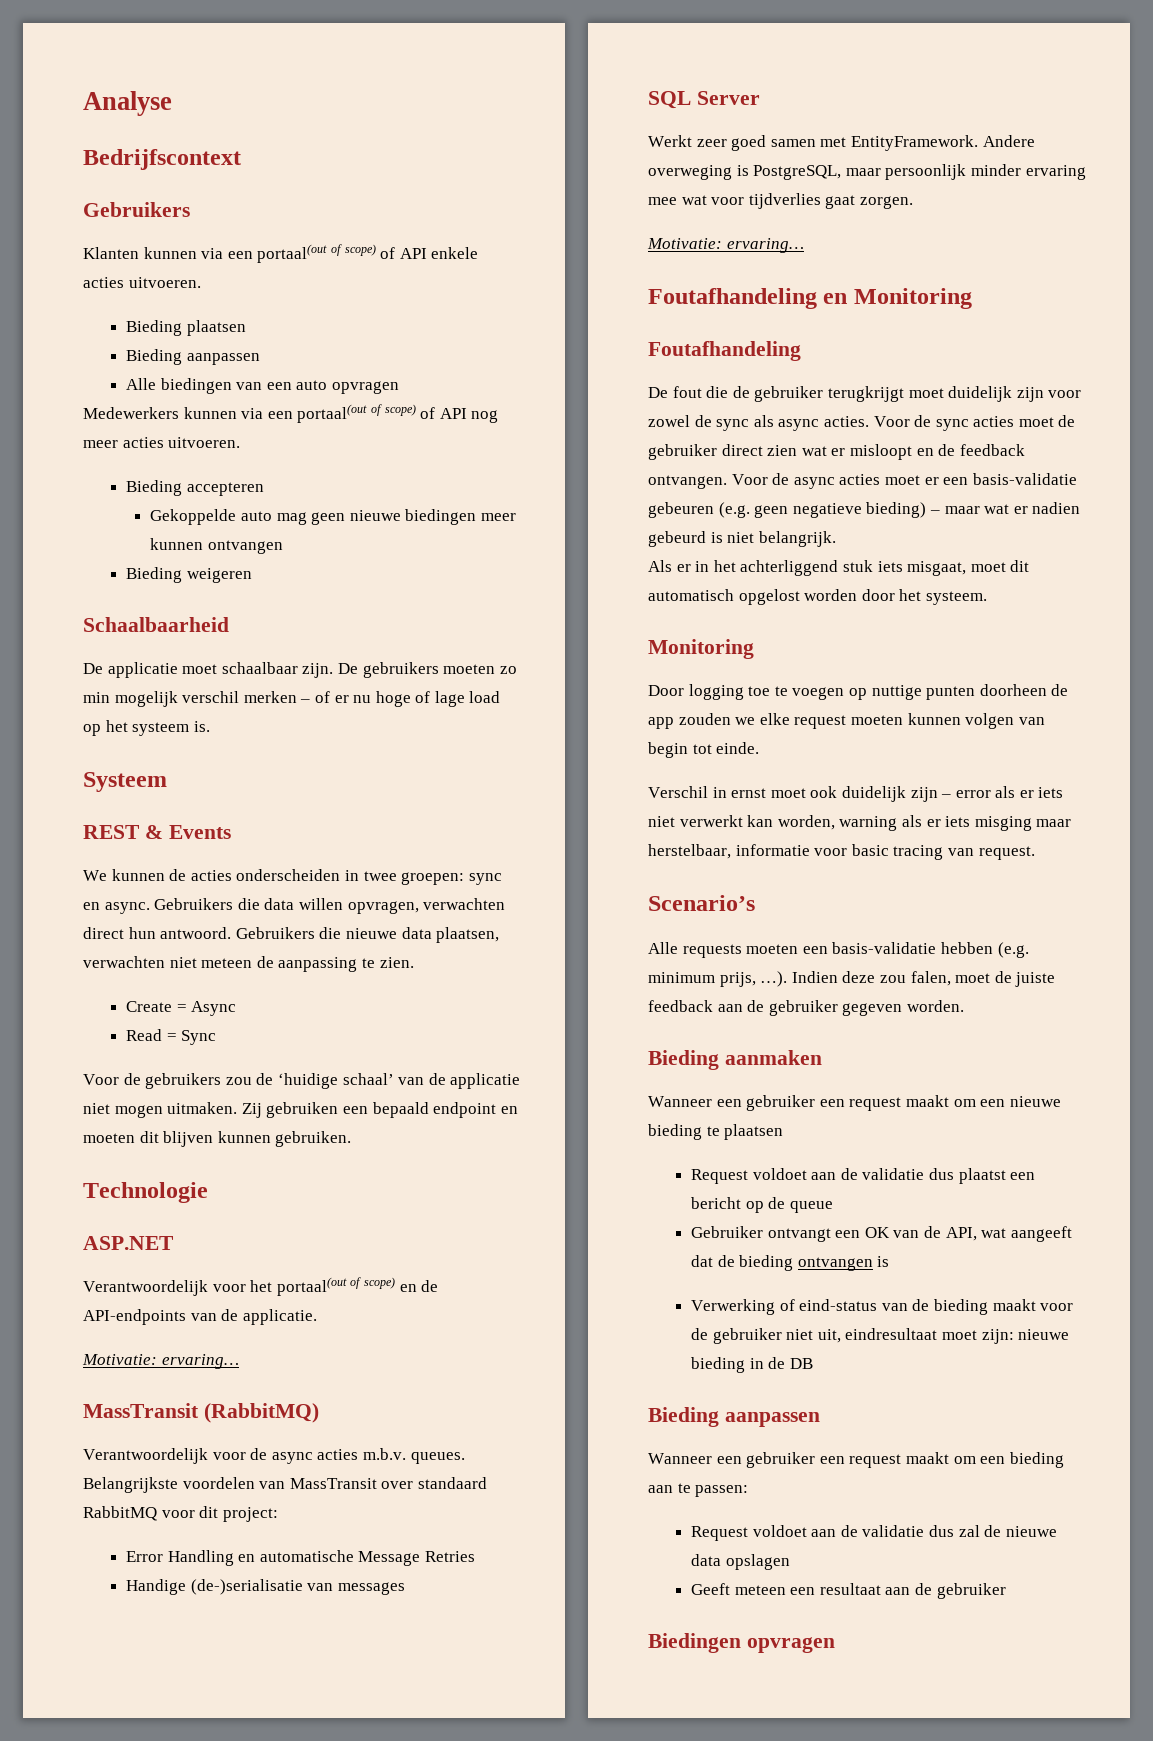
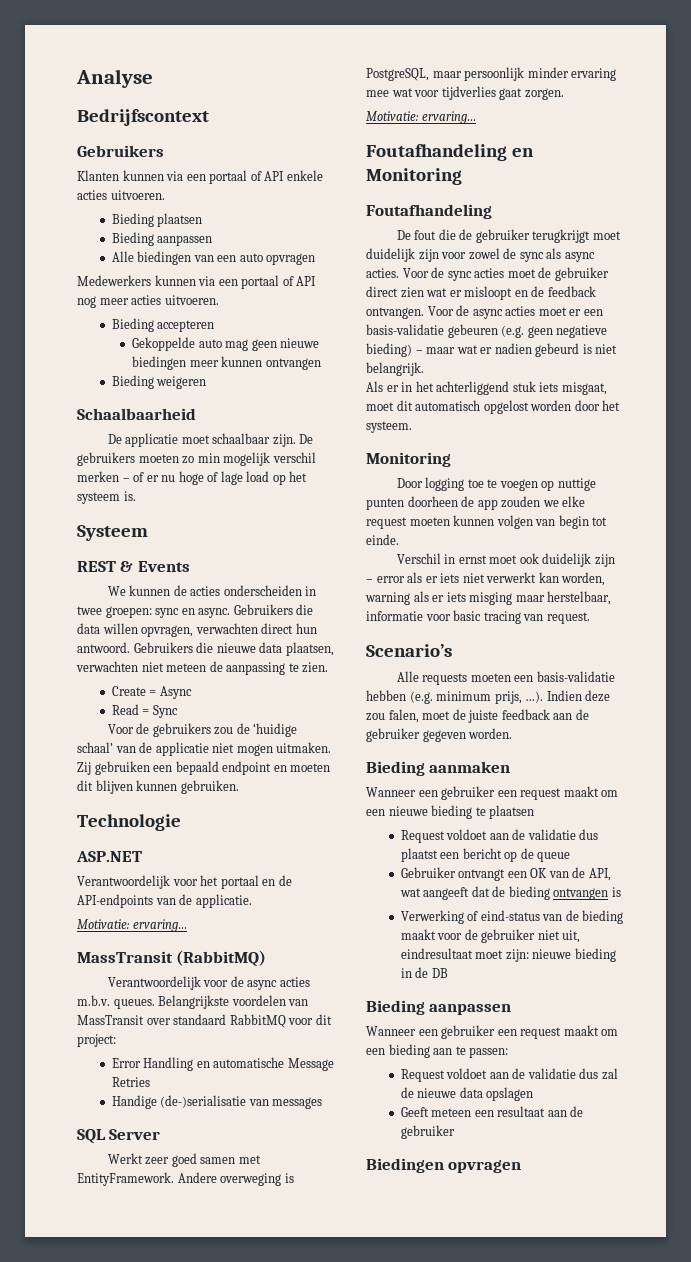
[257,244,376,263] portaal(out of scope) -> [209,170,248,184] portaal
[297,404,416,423] portaal(out of scope) -> [241,275,280,289] portaal
[276,1277,395,1296] portaal(out of scope) -> [220,875,259,889] portaal

